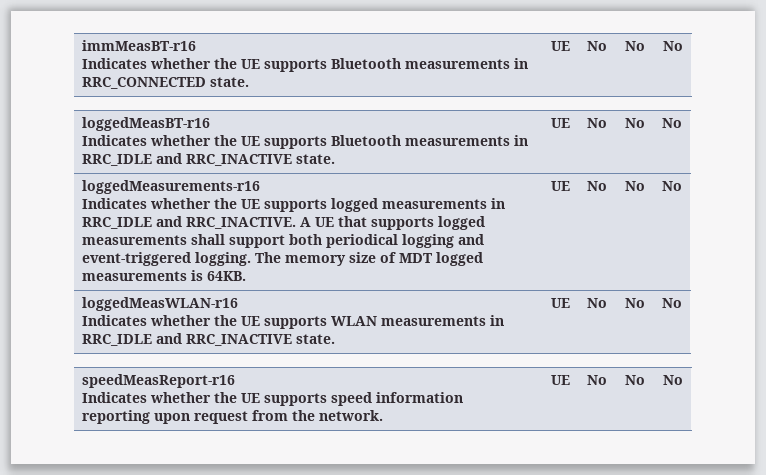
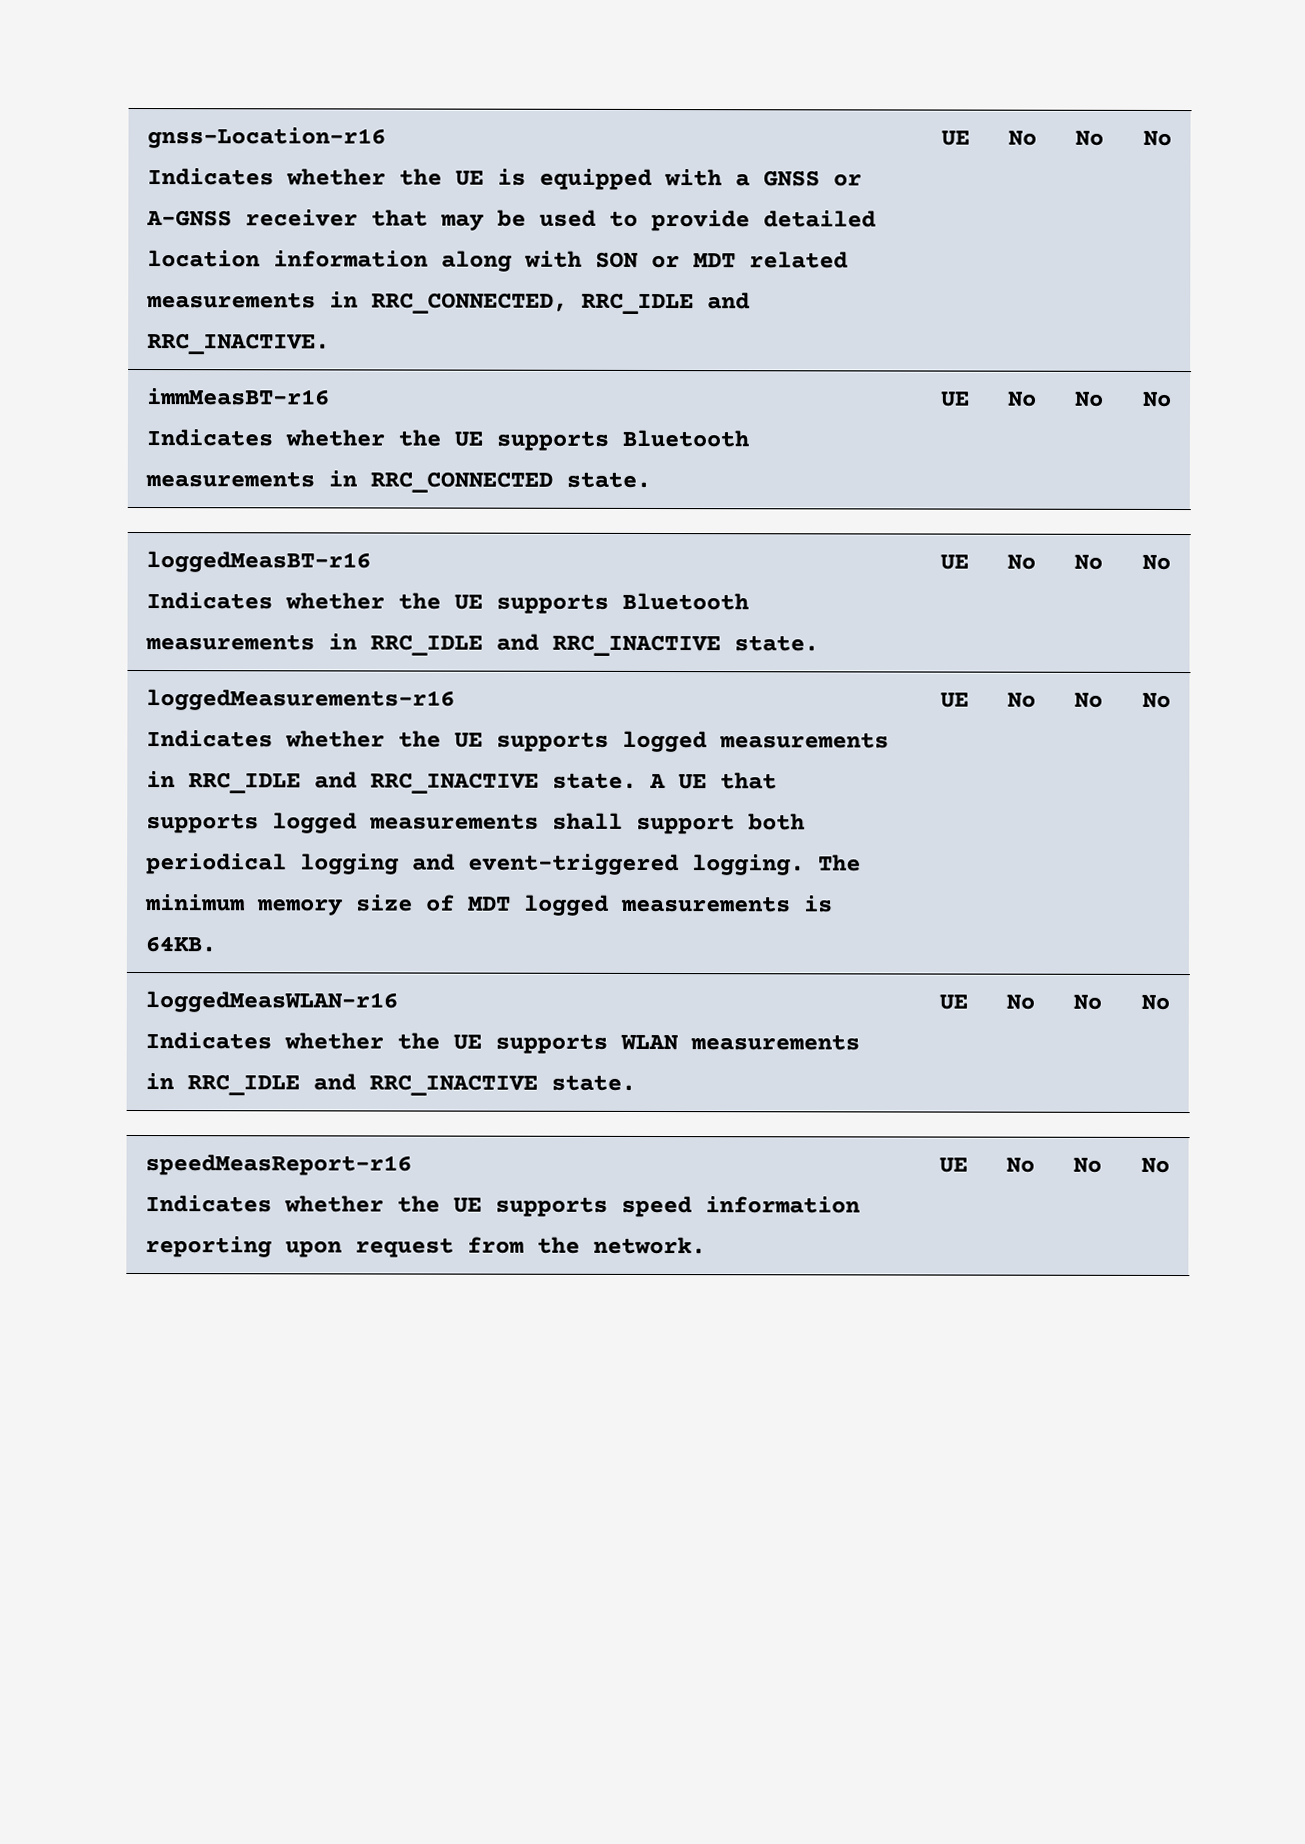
(82, 45) none -> [147,127,387,149] [147,168,863,190] [146,209,877,232] [147,250,849,272] [146,291,751,316] [147,333,331,356] [941,130,970,146] [1008,130,1037,146] [1075,130,1104,146] [1142,130,1172,146] gnss-Location-r16 // Indicates whether the UE is equipped with a GNSS or A-GNSS receiver that may be used to provide detailed location information along with SON or MDT related measurements in RRC_CONNECTED, RRC_IDLE and RRC_INACTIVE. | UE | No | No | No //
[186,217,297,229] RRC_INACTIVE. -> [370,772,638,795] RRC_INACTIVE state.
(282, 257) none -> [145,894,246,912] minimum

